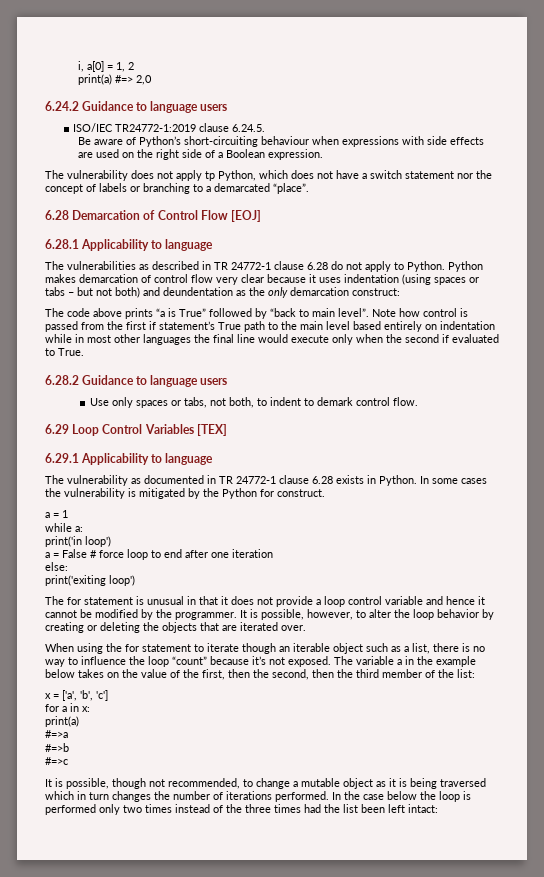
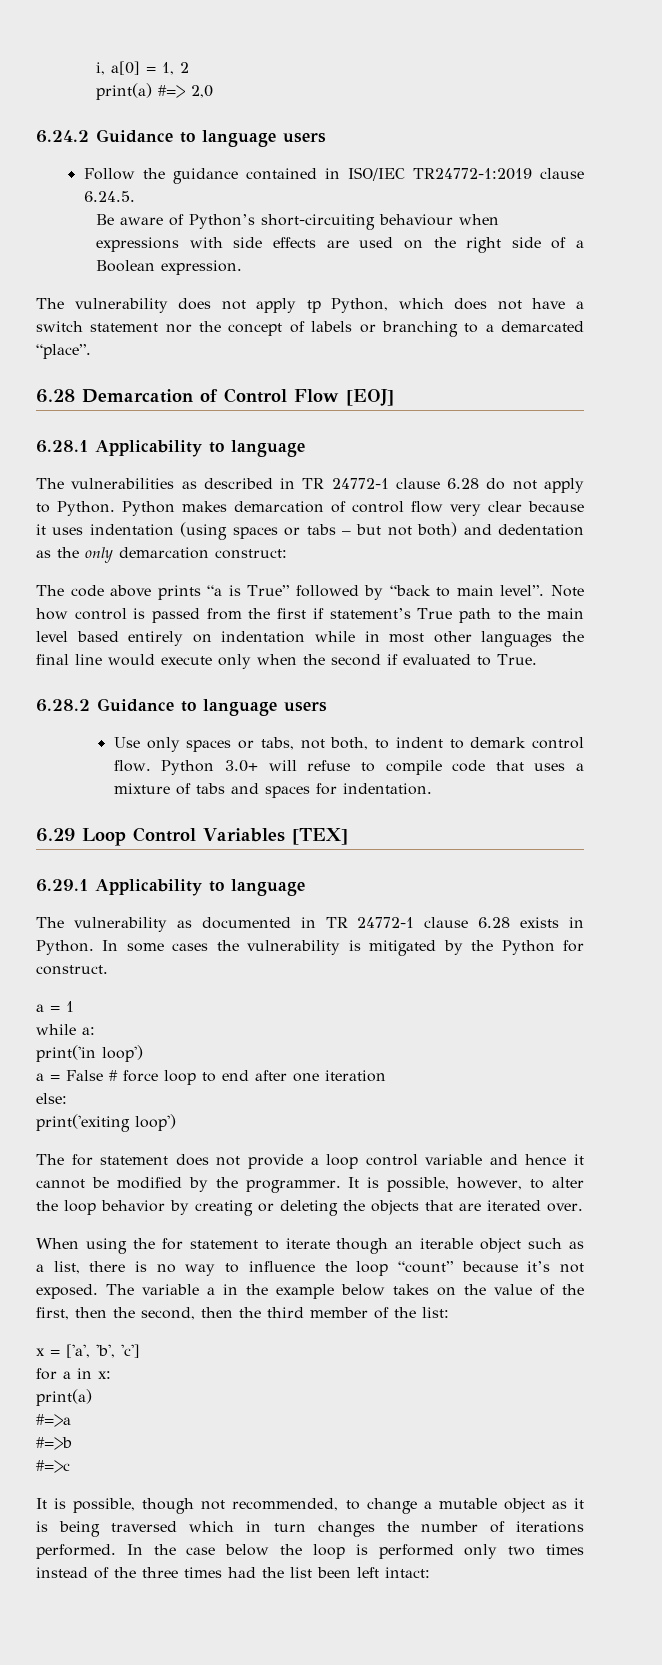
(228, 107) none -> [83,168,340,184] Follow the guidance contained in
[163,287,233,296] deundentation -> [498,524,585,536] dedentation
(418, 401) none -> [161,760,584,775] [113,783,432,798] Python 3.0+ will refuse to compile code that uses a mixture of tabs and spaces for indentation.
[136,596,228,605] is unusual in that it -> (169, 1160) none

